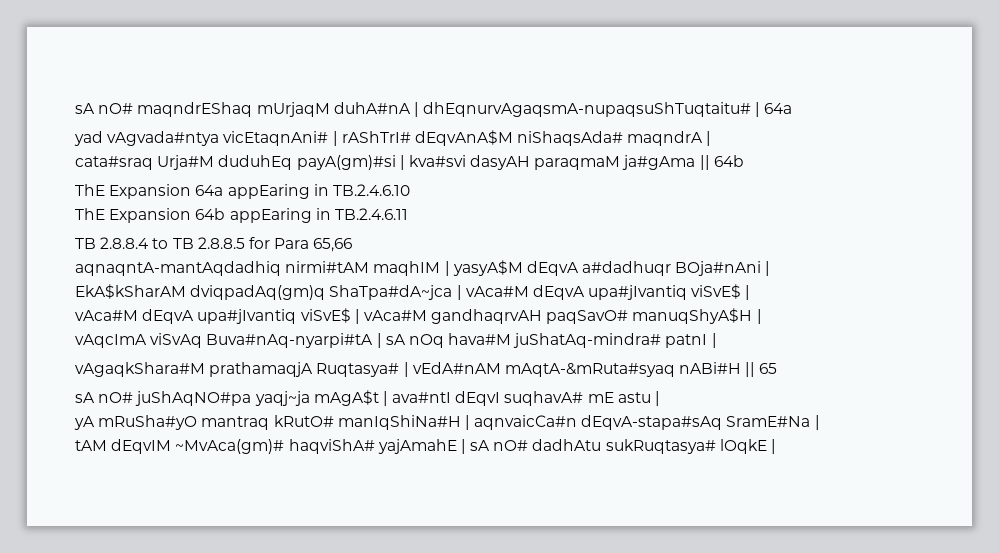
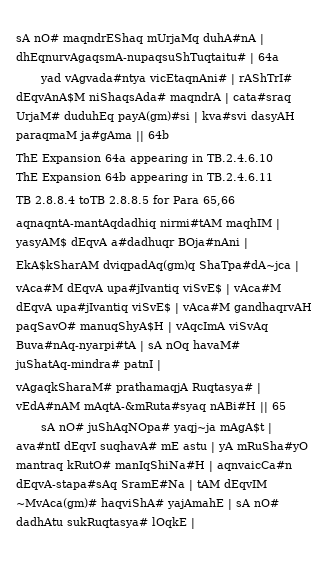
[256,102,330,117] mUrjaqM -> [147,34,199,44] mUrjaMq
[75,155,215,170] // cata#sraq Urja#M -> [233,93,291,103] [16,112,60,122] cata#sraq UrjaM#
[227,184,310,199] appEaring -> [130,154,188,164] appearing
[229,208,312,223] appEaring -> [130,173,188,183] appearing
[152,238,194,249] to TB -> [79,196,105,204] toTB
[452,260,523,276] yasyA$M -> [15,238,67,248] yasyAM$
[465,284,751,300] vAca#M dEqvA upa#jIvantiq viSvE$ | // -> [15,283,230,295] // vAca#M dEqvA upa#jIvantiq viSvE$ |
(762, 316) // -> (172, 327) none
[448,333,512,345] hava#M -> [193,340,240,349] havaM#
[75,362,205,377] vAgaqkShara#M -> [15,382,112,393] vAgaqkSharaM#
[135,391,252,406] juShAqNO#pa -> [85,422,170,433] juShAqNOpa#
(661, 398) // -> (215, 447) none
(820, 422) // -> (193, 485) none

